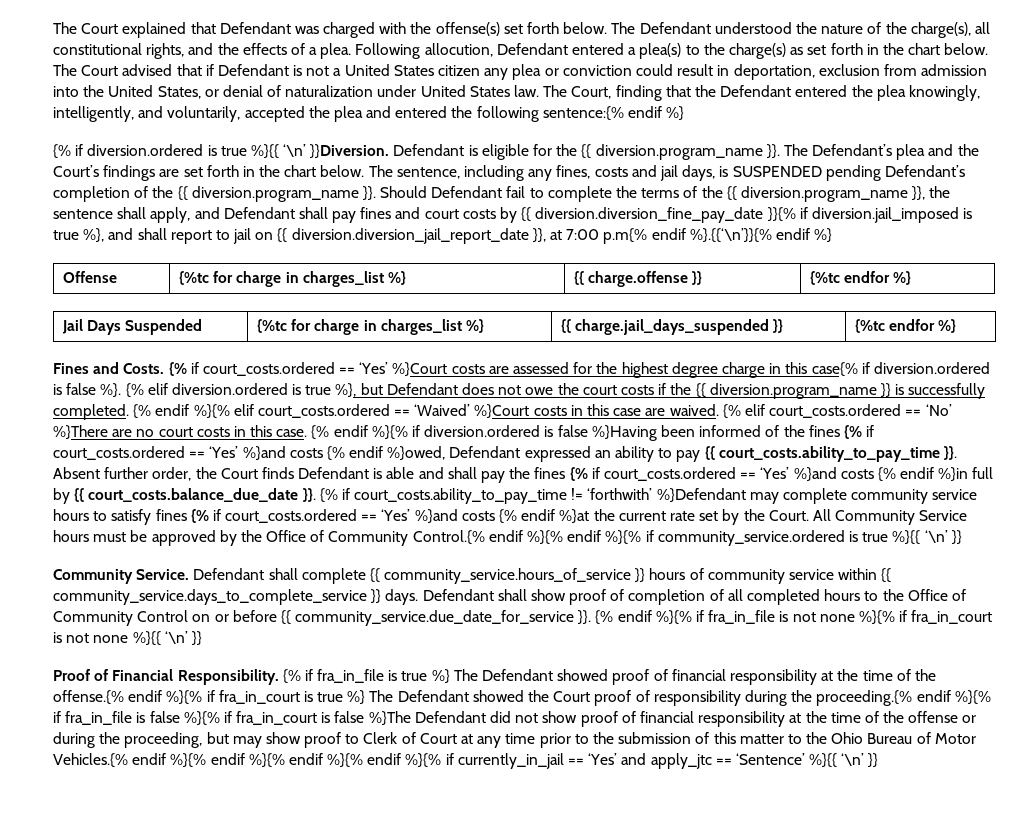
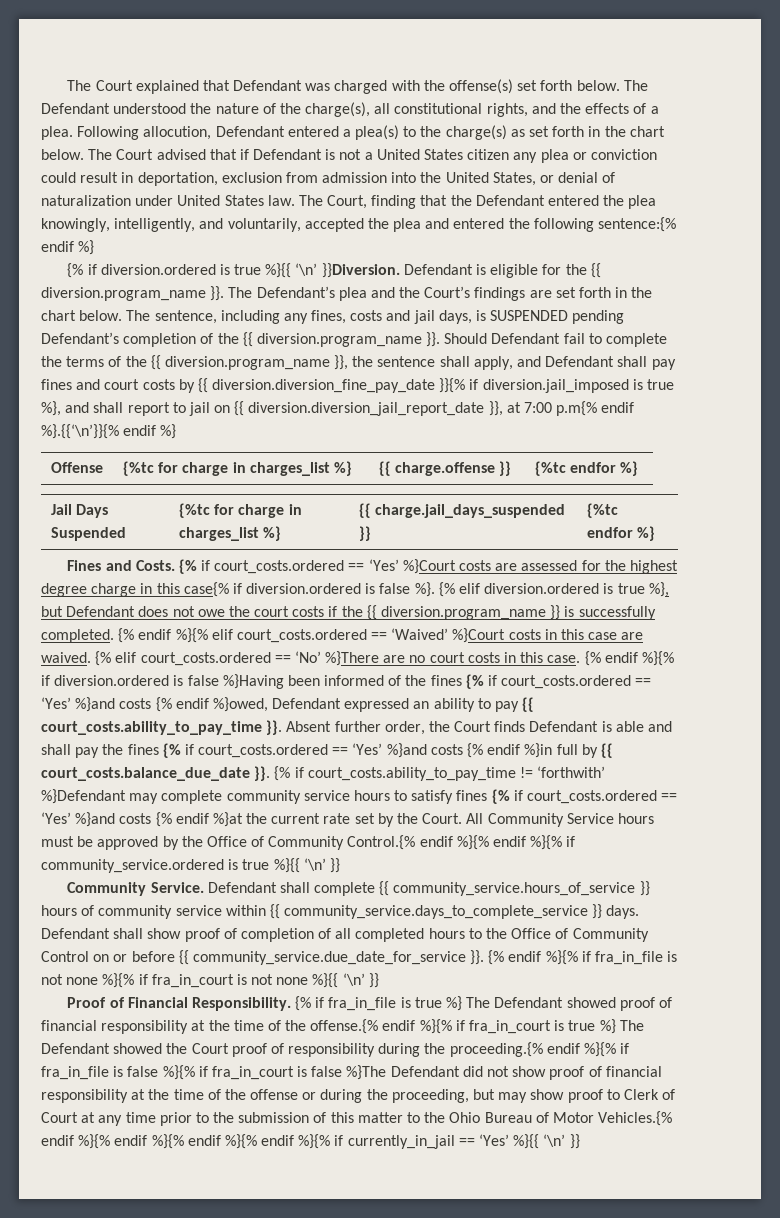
[621,753,805,769] and apply_jtc == ‘Sentence’ -> (510, 1140) none

